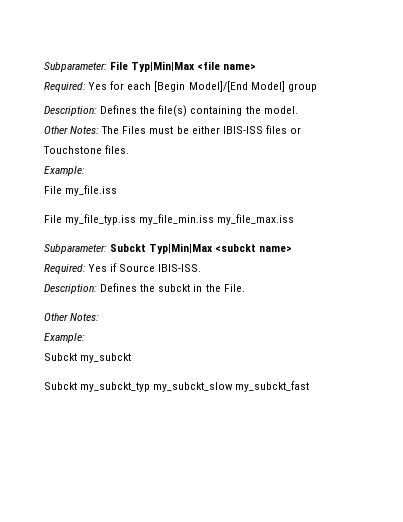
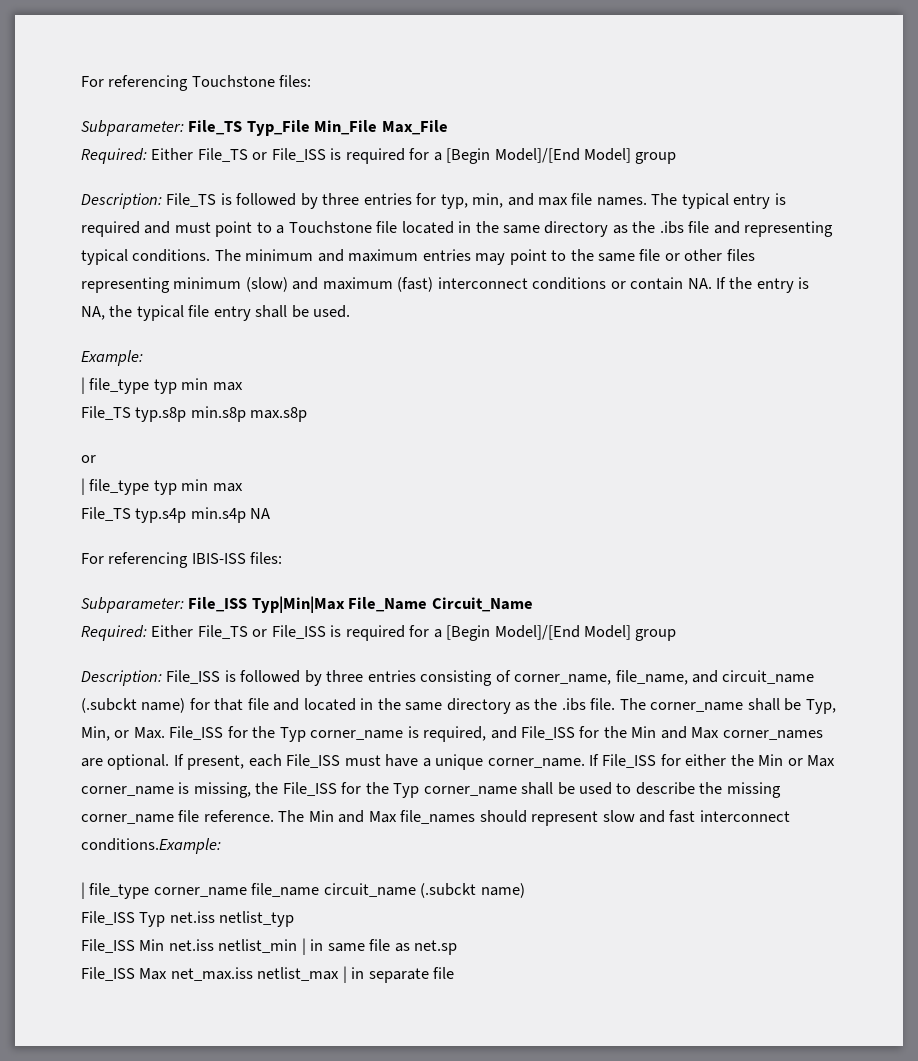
[44,61,257,72] [44,81,317,92] [44,105,298,117] [44,125,301,134] [43,145,130,154] [44,166,85,176] [44,185,118,196] [44,214,295,225] [44,243,293,254] [44,263,202,274] [44,283,245,294] [44,313,100,321] [44,333,85,343] [44,353,132,363] [44,381,310,392] Subparameter: File Typ|Min|Max <file name> // Required: Yes for each [Begin Model]/[End Model] group // Description: Defines the file(s) containing the model. // Other Notes: The Files must be either IBIS-ISS files or Touchstone files. // Example: // File my_file.iss // File my_file_typ.iss my_file_min.iss my_file_max.iss // Subparameter: Subckt Typ|Min|Max <subckt name> // Required: Yes if Source IBIS-ISS. // Description: Defines the subckt in the File. // Other Notes: // Example: // Subckt my_subckt // Subckt my_subckt_typ my_subckt_slow my_subckt_fast -> [81,75,312,91] [81,120,448,136] [81,148,677,164] [81,193,786,209] [81,221,834,237] [81,249,755,265] [81,277,810,293] [81,305,351,321] [81,350,143,366] [81,377,243,394] [81,406,308,422] [81,455,96,463] [81,478,243,495] [81,507,271,523] [81,552,283,568] [81,596,533,613] [81,625,677,641] [81,670,815,686] [81,698,836,714] [81,726,823,742] [81,754,836,770] [81,782,781,798] [81,810,790,826] [81,838,221,854] [81,882,525,899] [81,911,295,927] [81,938,458,955] [81,966,455,983] For referencing Touchstone files: // Subparameter: File_TS Typ_File Min_File Max_File // Required: Either File_TS or File_ISS is required for a [Begin Model]/[End Model] group // Description: File_TS is followed by three entries for typ, min, and max file names. The typical entry is required and must point to a Touchstone file located in the same directory as the .ibs file and representing typical conditions. The minimum and maximum entries may point to the same file or other files representing minimum (slow) and maximum (fast) interconnect conditions or contain NA. If the entry is NA, the typical file entry shall be used. // Example: // | file_type typ min max // File_TS typ.s8p min.s8p max.s8p // or // | file_type typ min max // File_TS typ.s4p min.s4p NA // For referencing IBIS-ISS files: // Subparameter: File_ISS Typ|Min|Max File_Name Circuit_Name // Required: Either File_TS or File_ISS is required for a [Begin Model]/[End Model] group // Description: File_ISS is followed by three entries consisting of corner_name, file_name, and circuit_name (.subckt name) for that file and located in the same directory as the .ibs file. The corner_name shall be Typ, Min, or Max. File_ISS for the Typ corner_name is required, and File_ISS for the Min and Max corner_names are optional. If present, each File_ISS must have a unique corner_name. If File_ISS for either the Min or Max corner_name is missing, the File_ISS for the Typ corner_name shall be used to describe the missing corner_name file reference. The Min and Max file_names should represent slow and fast interconnect conditions.Example: // | file_type corner_name file_name circuit_name (.subckt name) // File_ISS Typ net.iss netlist_typ // File_ISS Min net.iss netlist_min | in same file as net.sp // File_ISS Max net_max.iss netlist_max | in separate file

